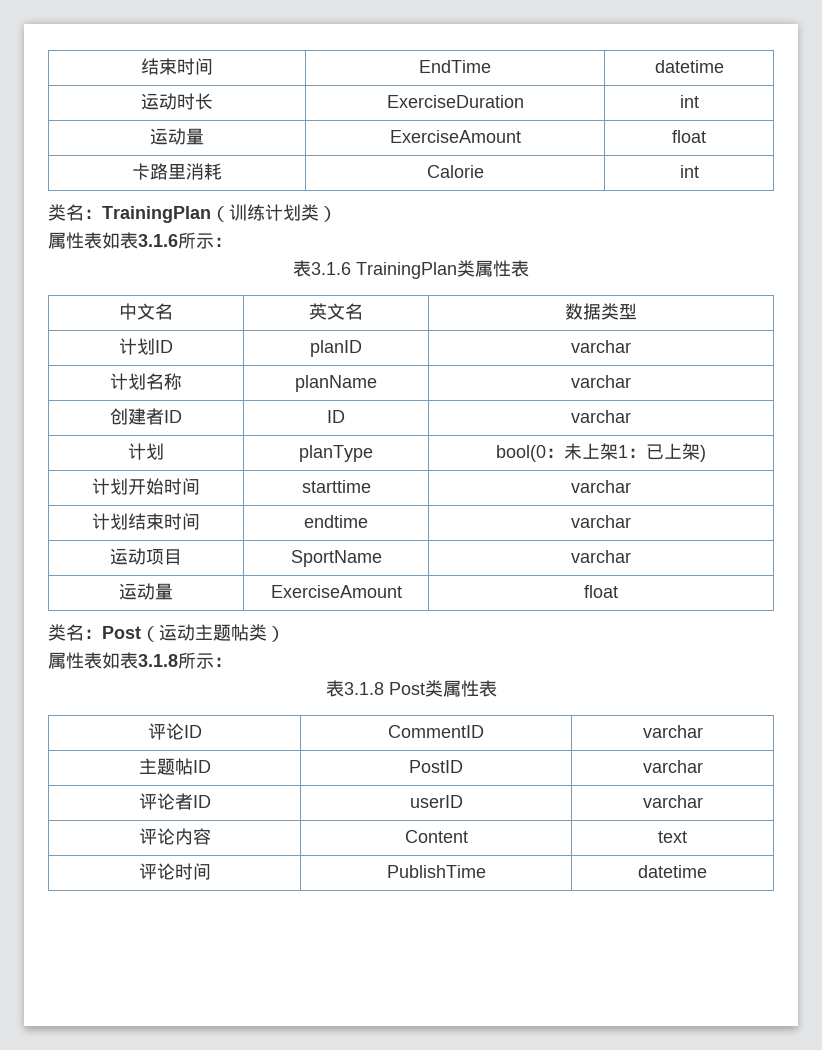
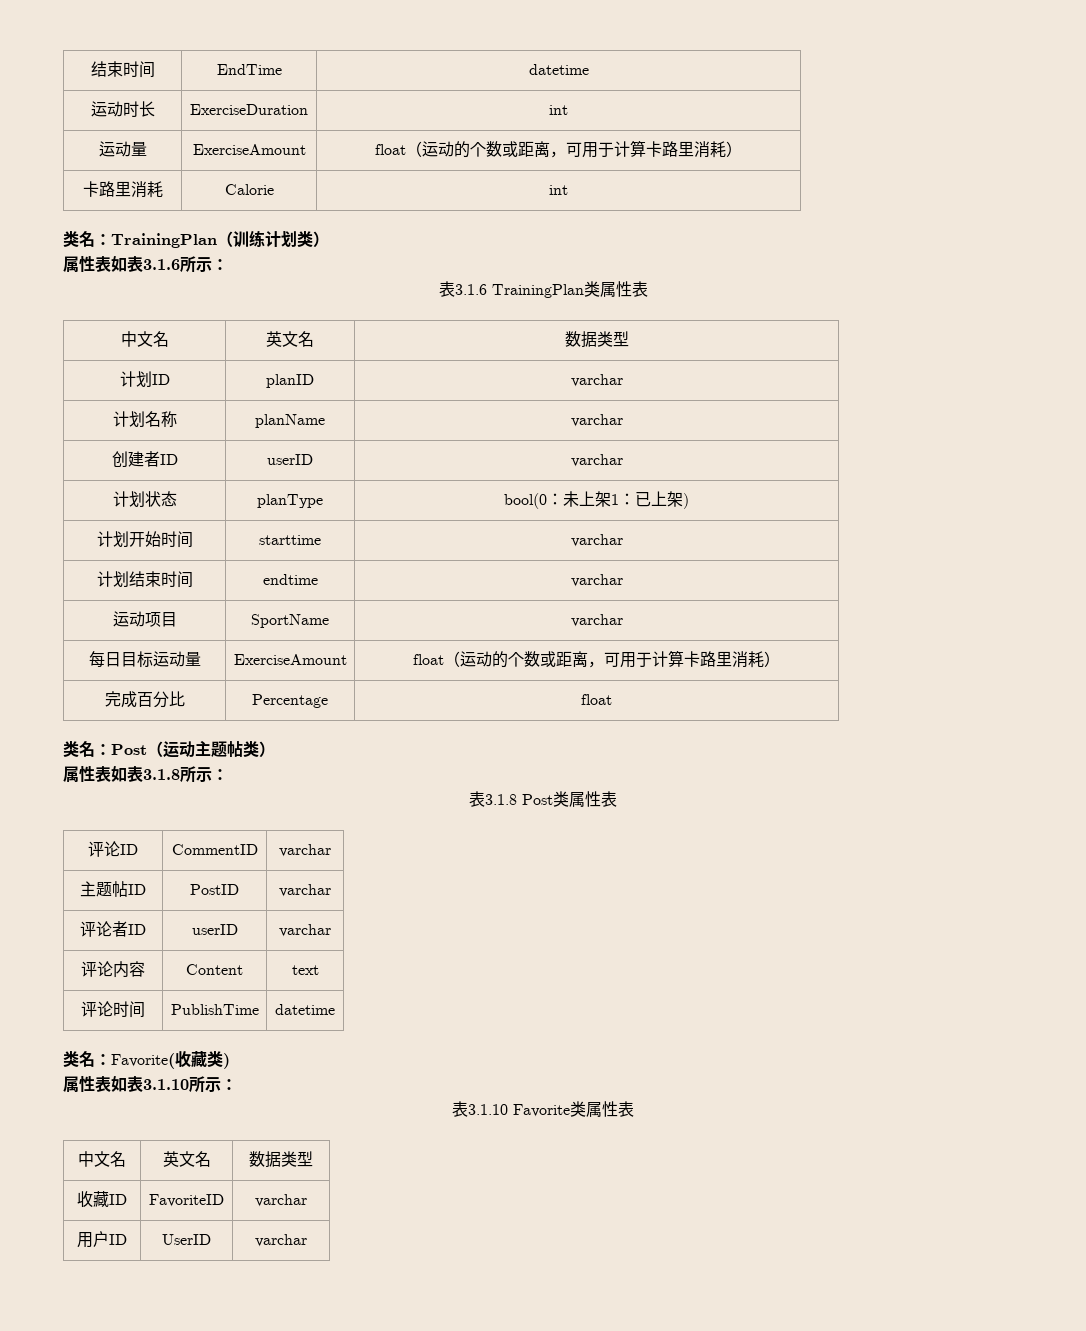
(706, 136) none -> [406,140,742,158] （运动的个数或距离，可用于计算卡路里消耗）
[327,410,345,423] [570,410,631,423] [128,443,164,460] ID | varchar // 计划 -> [267,454,313,465] [570,454,623,467] [112,491,177,507] userID | varchar // 计划状态
[119,583,173,600] [270,585,402,598] 运动量 | ExerciseAmount -> [88,651,201,668] [233,654,347,665] [413,650,780,668] [104,691,185,708] [252,694,328,708] 每日目标运动量 | ExerciseAmount | float（运动的个数或距离，可用于计算卡路里消耗） // 完成百分比 | Percentage
(707, 871) none -> [63,1051,230,1069] [63,1075,237,1093] [452,1101,634,1117] [78,1151,126,1167] [162,1151,211,1167] [249,1151,313,1168] [77,1191,127,1208] [149,1194,224,1207] [255,1194,307,1207] [77,1231,127,1248] [162,1234,211,1245] [255,1234,307,1247] // 类名：Favorite(收藏类) // 属性表如表3.1.10所示： // 表3.1.10 Favorite类属性表 // 中文名 | 英文名 | 数据类型 // 收藏ID | FavoriteID | varchar // 用户ID | UserID | varchar

